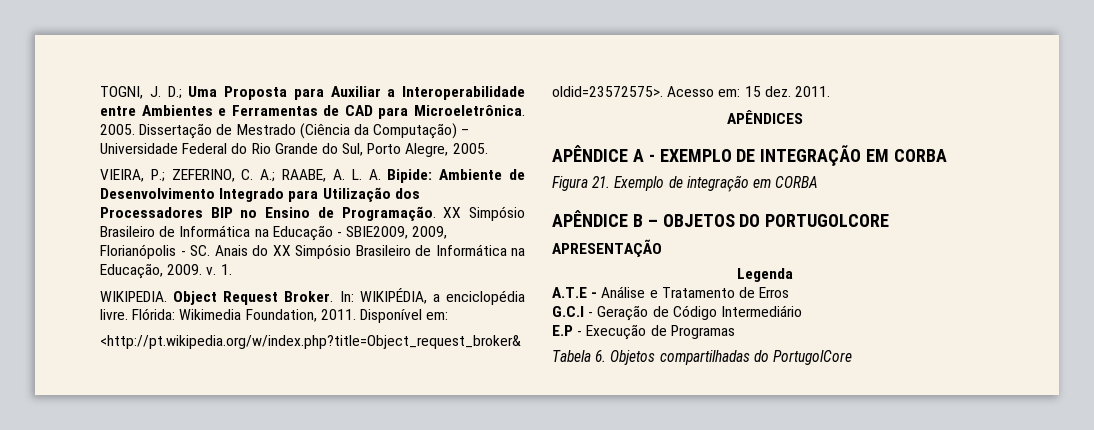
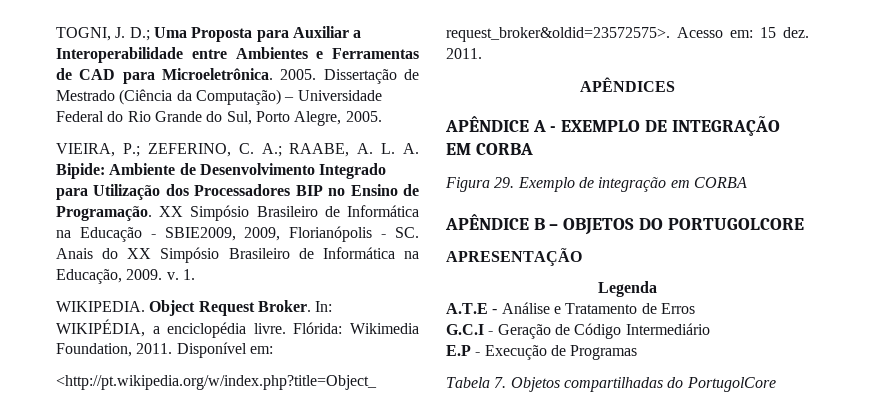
[592,176,611,188] 21. -> [494,177,515,188] 29.
[595,350,607,362] 6. -> [494,377,507,388] 7.

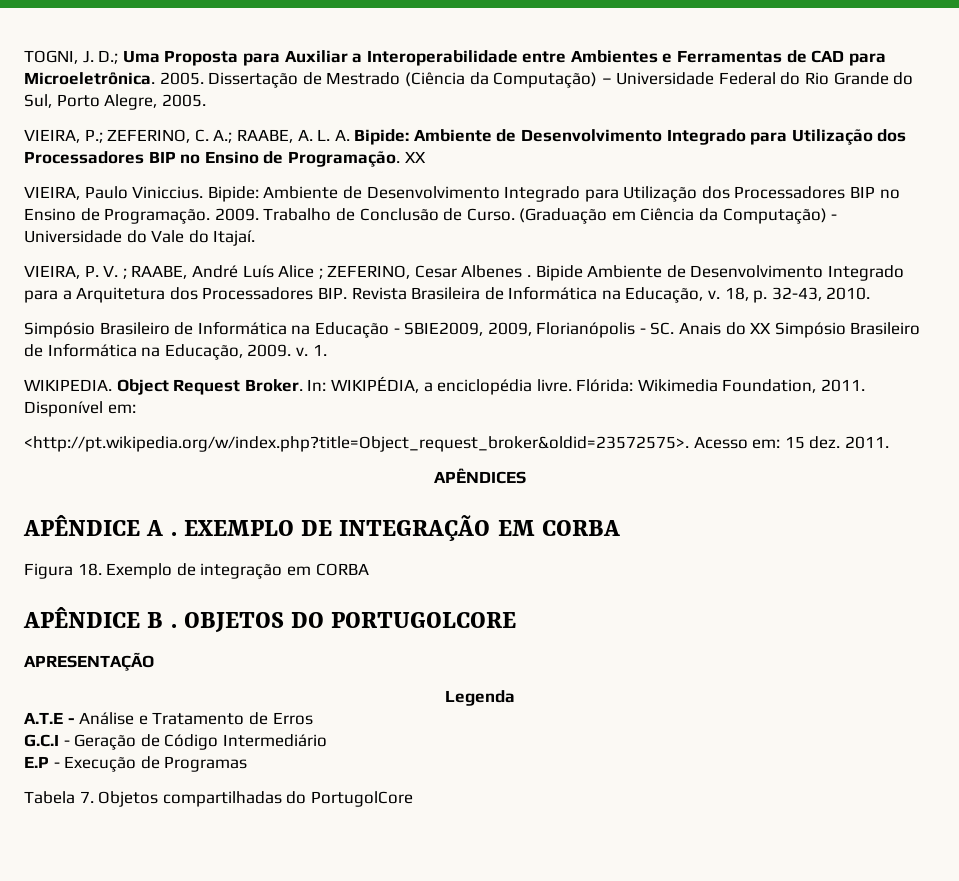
(184, 211) none -> [24,186,900,202] [24,208,838,224] [24,230,256,246] [24,265,905,281] [24,286,871,303] // VIEIRA, Paulo Viniccius. Bipide: Ambiente de Desenvolvimento Integrado para Utilização dos Processadores BIP no Ensino de Programação. 2009. Trabalho de Conclusão de Curso. (Graduação em Ciência da Computação) - Universidade do Vale do Itajaí. // VIEIRA, P. V. ; RAABE, André Luís Alice ; ZEFERINO, Cesar Albenes . Bipide Ambiente de Desenvolvimento Integrado para a Arquitetura dos Processadores BIP. Revista Brasileira de Informática na Educação, v. 18, p. 32-43, 2010. //
[550,126,557,132] - -> [170,532,177,536] .
[494,177,515,188] 29. -> [77,563,102,576] 18.
[549,224,559,230] – -> [170,624,177,628] .

